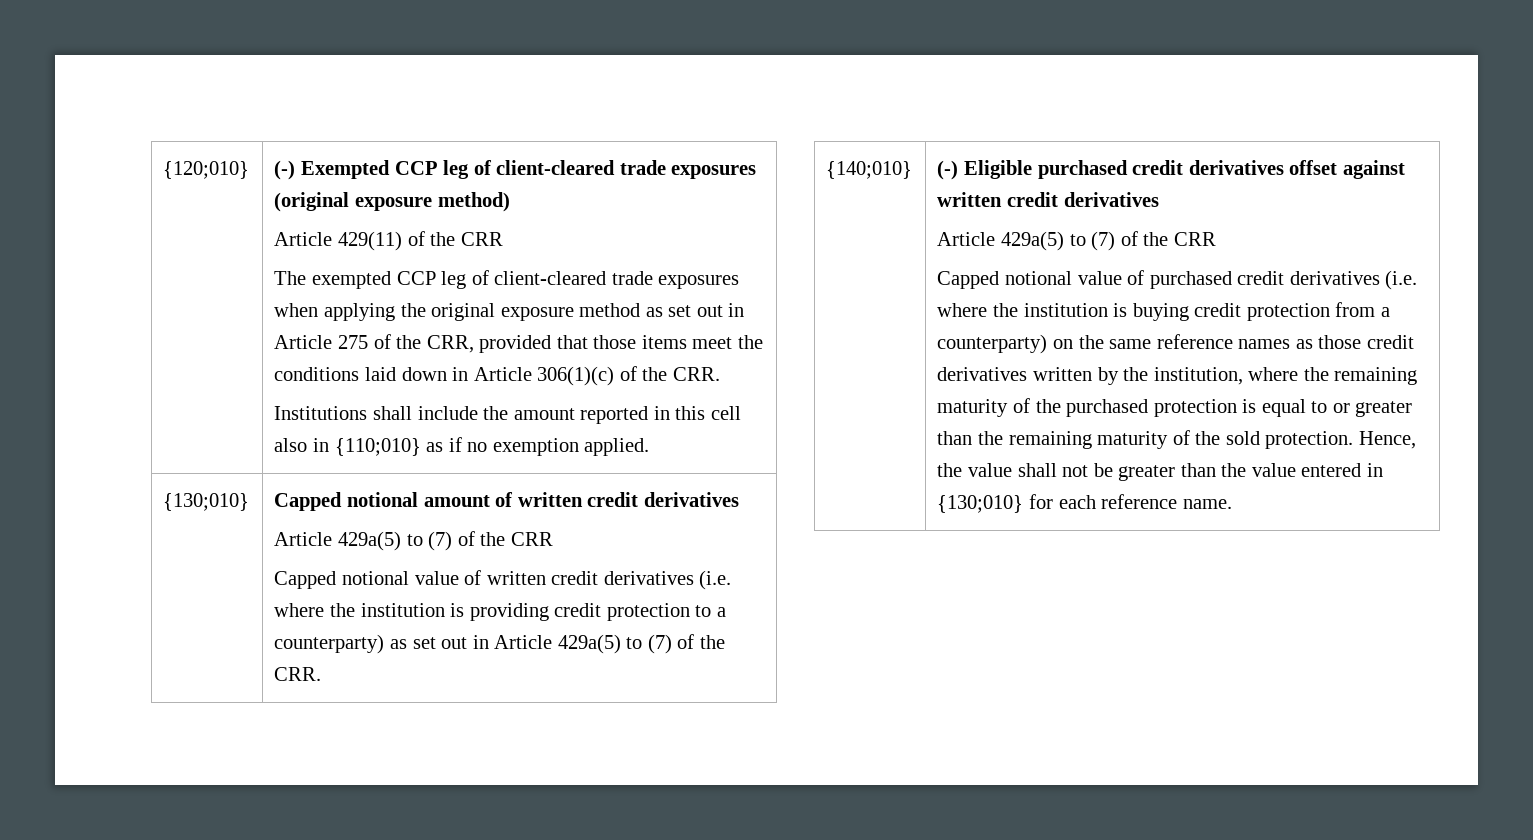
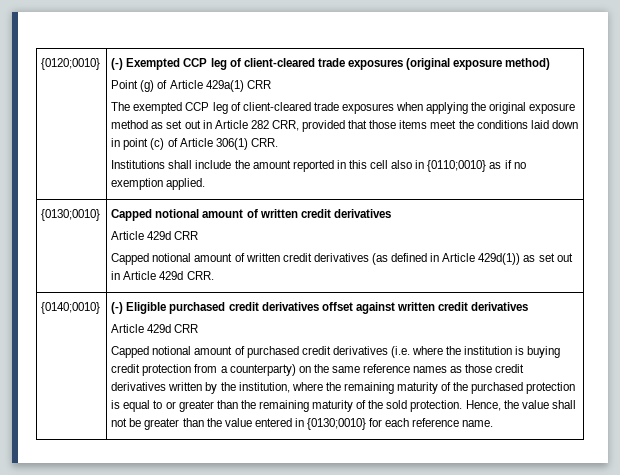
[163,161,250,179] {120;010} -> [41,58,101,70] {0120;0010}
[274,231,456,251] Article 429(11) of the -> [111,80,244,92] Point (g) of Article 429a(1)
[338,334,422,349] 275 of the -> [250,120,269,129] 282
[473,366,668,386] Article 306(1)(c) of the -> [123,138,248,150] point (c) of Article 306(1)
[334,438,421,456] {110;010} -> [427,160,487,172] {0110;0010}
[163,493,250,511] {130;010} -> [41,209,101,221] {0130;0010}
[338,531,553,551] [274,570,732,590] [274,603,726,621] [274,634,725,654] [274,667,322,681] [826,161,913,179] 429a(5) to (7) of the CRR // Capped notional value of written credit derivatives (i.e. where the institution is providing credit protection to a counterparty) as set out in Article 429a(5) to (7) of the CRR. // {140;010} -> [147,231,199,240] [111,253,573,265] [111,271,214,280] [41,302,101,314] 429d CRR // Capped notional amount of written credit derivatives (as defined in Article 429d(1)) as set out in Article 429d CRR. // {0140;0010}
[1001,231,1216,251] [937,271,1122,289] 429a(5) to (7) of the CRR // Capped notional value -> [147,324,199,333] [111,346,233,358] 429d CRR // Capped notional amount
[937,495,1024,513] {130;010} -> [307,418,367,430] {0130;0010}

